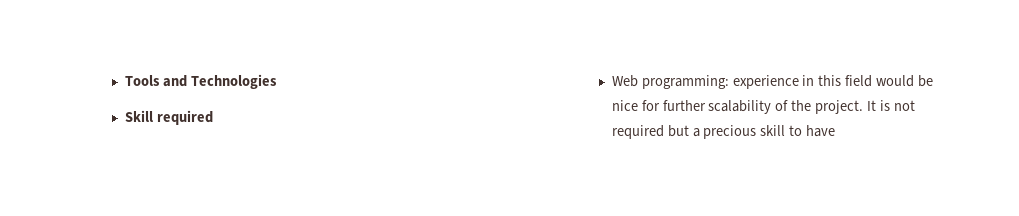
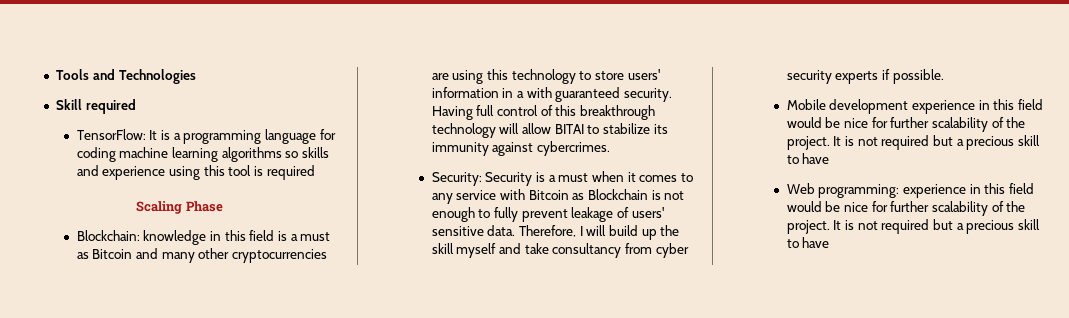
(213, 117) none -> [76,129,336,144] [76,147,329,162] [76,165,315,180] [136,201,223,214] [76,230,331,245] [76,248,327,263] [431,69,660,84] [431,87,672,102] [431,105,655,120] [431,123,668,138] [431,141,610,156] [431,171,693,186] [431,189,685,204] [431,207,664,222] [431,225,680,240] [431,243,689,258] [786,69,944,84] [786,99,1043,114] [786,117,1026,132] [786,135,1040,150] [786,153,830,164] // TensorFlow: It is a programming language for coding machine learning algorithms so skills and experience using this tool is required // Scaling Phase // Blockchain: knowledge in this field is a must as Bitcoin and many other cryptocurrencies are using this technology to store users' information in a with guaranteed security. Having full control of this breakthrough technology will allow BITAI to stabilize its immunity against cybercrimes. // Security: Security is a must when it comes to any service with Bitcoin as Blockchain is not enough to fully prevent leakage of users' sensitive data. Therefore, I will build up the skill myself and take consultancy from cyber security experts if possible. // Mobile development experience in this field would be nice for further scalability of the project. It is not required but a precious skill to have

